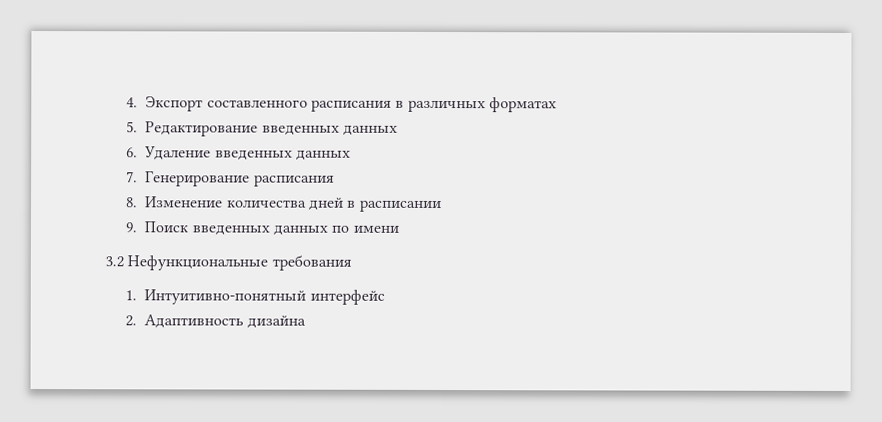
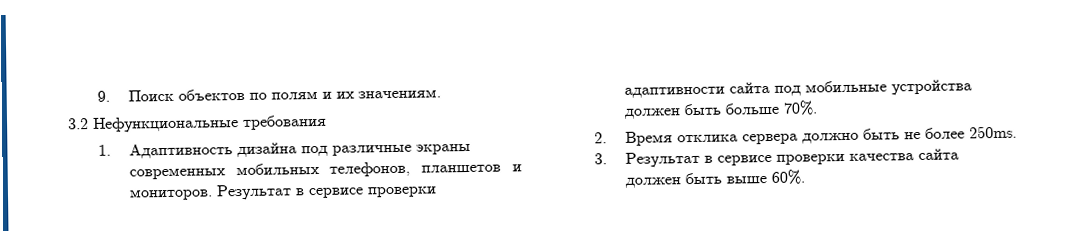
[125,96,558,113] [125,121,399,137] [125,146,352,161] [125,170,335,187] [125,196,442,212] [124,221,399,236] [105,254,352,271] [124,289,385,305] [124,314,306,329] 4. Экспорт составленного расписания в различных форматах // 5. Редактирование введенных данных // 6. Удаление введенных данных // 7. Генерирование расписания // 8. Изменение количества дней в расписании // 9. Поиск введенных данных по имени // 3.2 Нефункциональные требования // 1. Интуитивно-понятный интерфейс // 2. Адаптивность дизайна -> [97,88,441,102] [67,114,327,133] [98,142,471,159] [128,161,522,180] [128,184,437,201] [623,79,972,98] [623,100,818,119] [594,125,1017,146] [594,148,959,168] [624,169,805,188] 9. Поиск объектов по полям и их значениям. // 3.2 Нефункциональные требования // 1. Адаптивность дизайна под различные экраны современных мобильных телефонов, планшетов и мониторов. Результат в сервисе проверки адаптивности сайта под мобильные устройства должен быть больше 70%. // 2. Время отклика сервера должно быть не более 250ms. // 3. Результат в сервисе проверки качества сайта должен быть выше 60%.

